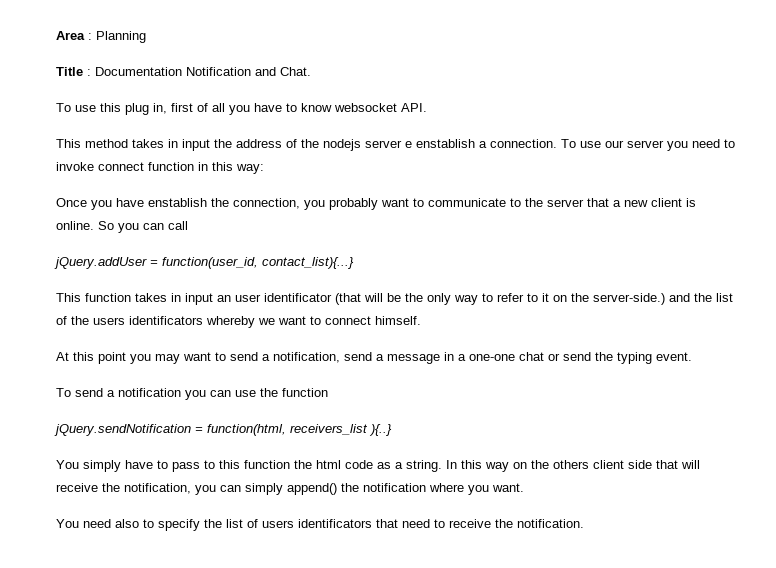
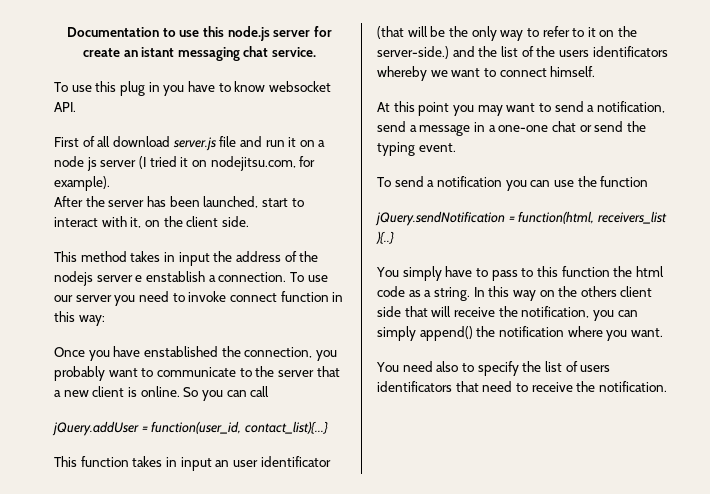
[56,31,146,43] [56,67,311,76] Area : Planning // Title : Documentation Notification and Chat. -> [67,26,332,41] [82,46,317,61] Documentation to use this node.js server for create an istant messaging chat service.
[153,103,225,114] in, first of all -> [148,82,160,92] in
(427, 107) none -> [54,136,326,151] [54,156,316,171] [54,176,110,191] [54,196,304,208] [54,216,249,228] // First of all download server.js file and run it on a node js server (I tried it on nodejitsu.com, for example). // After the server has been launched, start to interact with it, on the client side.
[148,198,207,207] enstablish -> [143,346,218,357] enstablished

